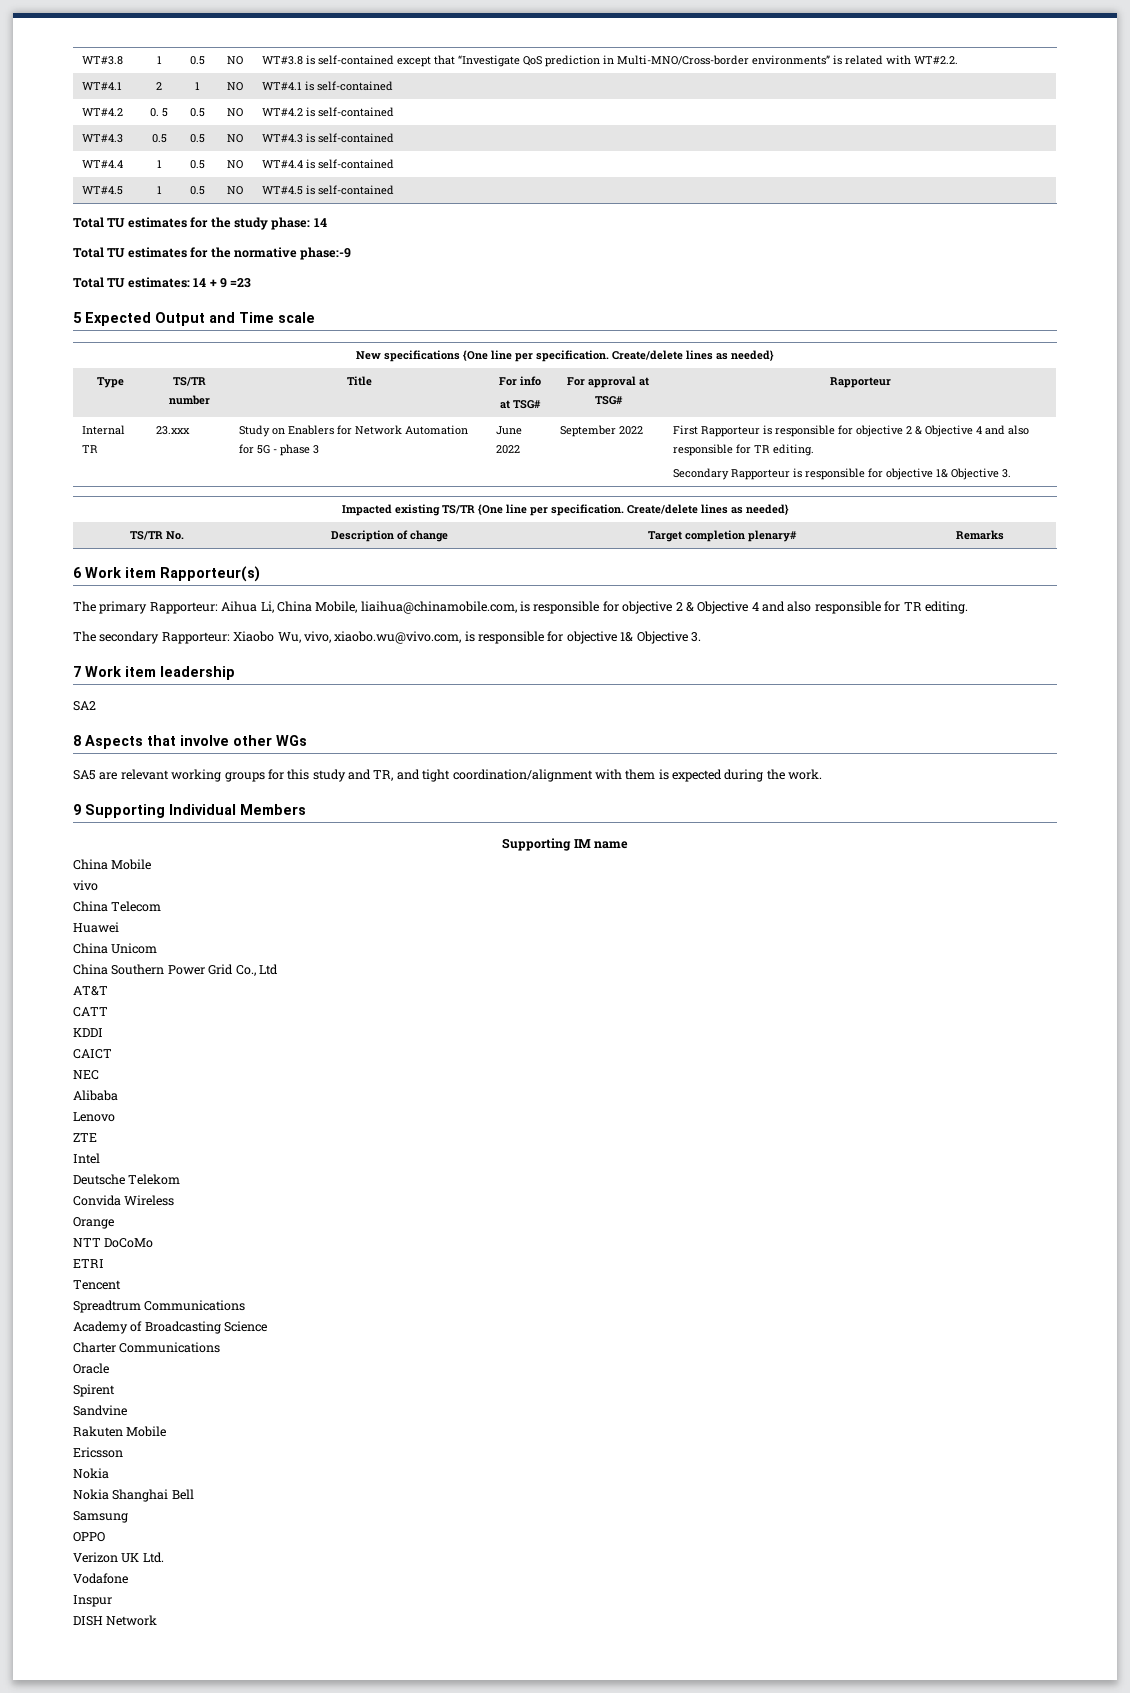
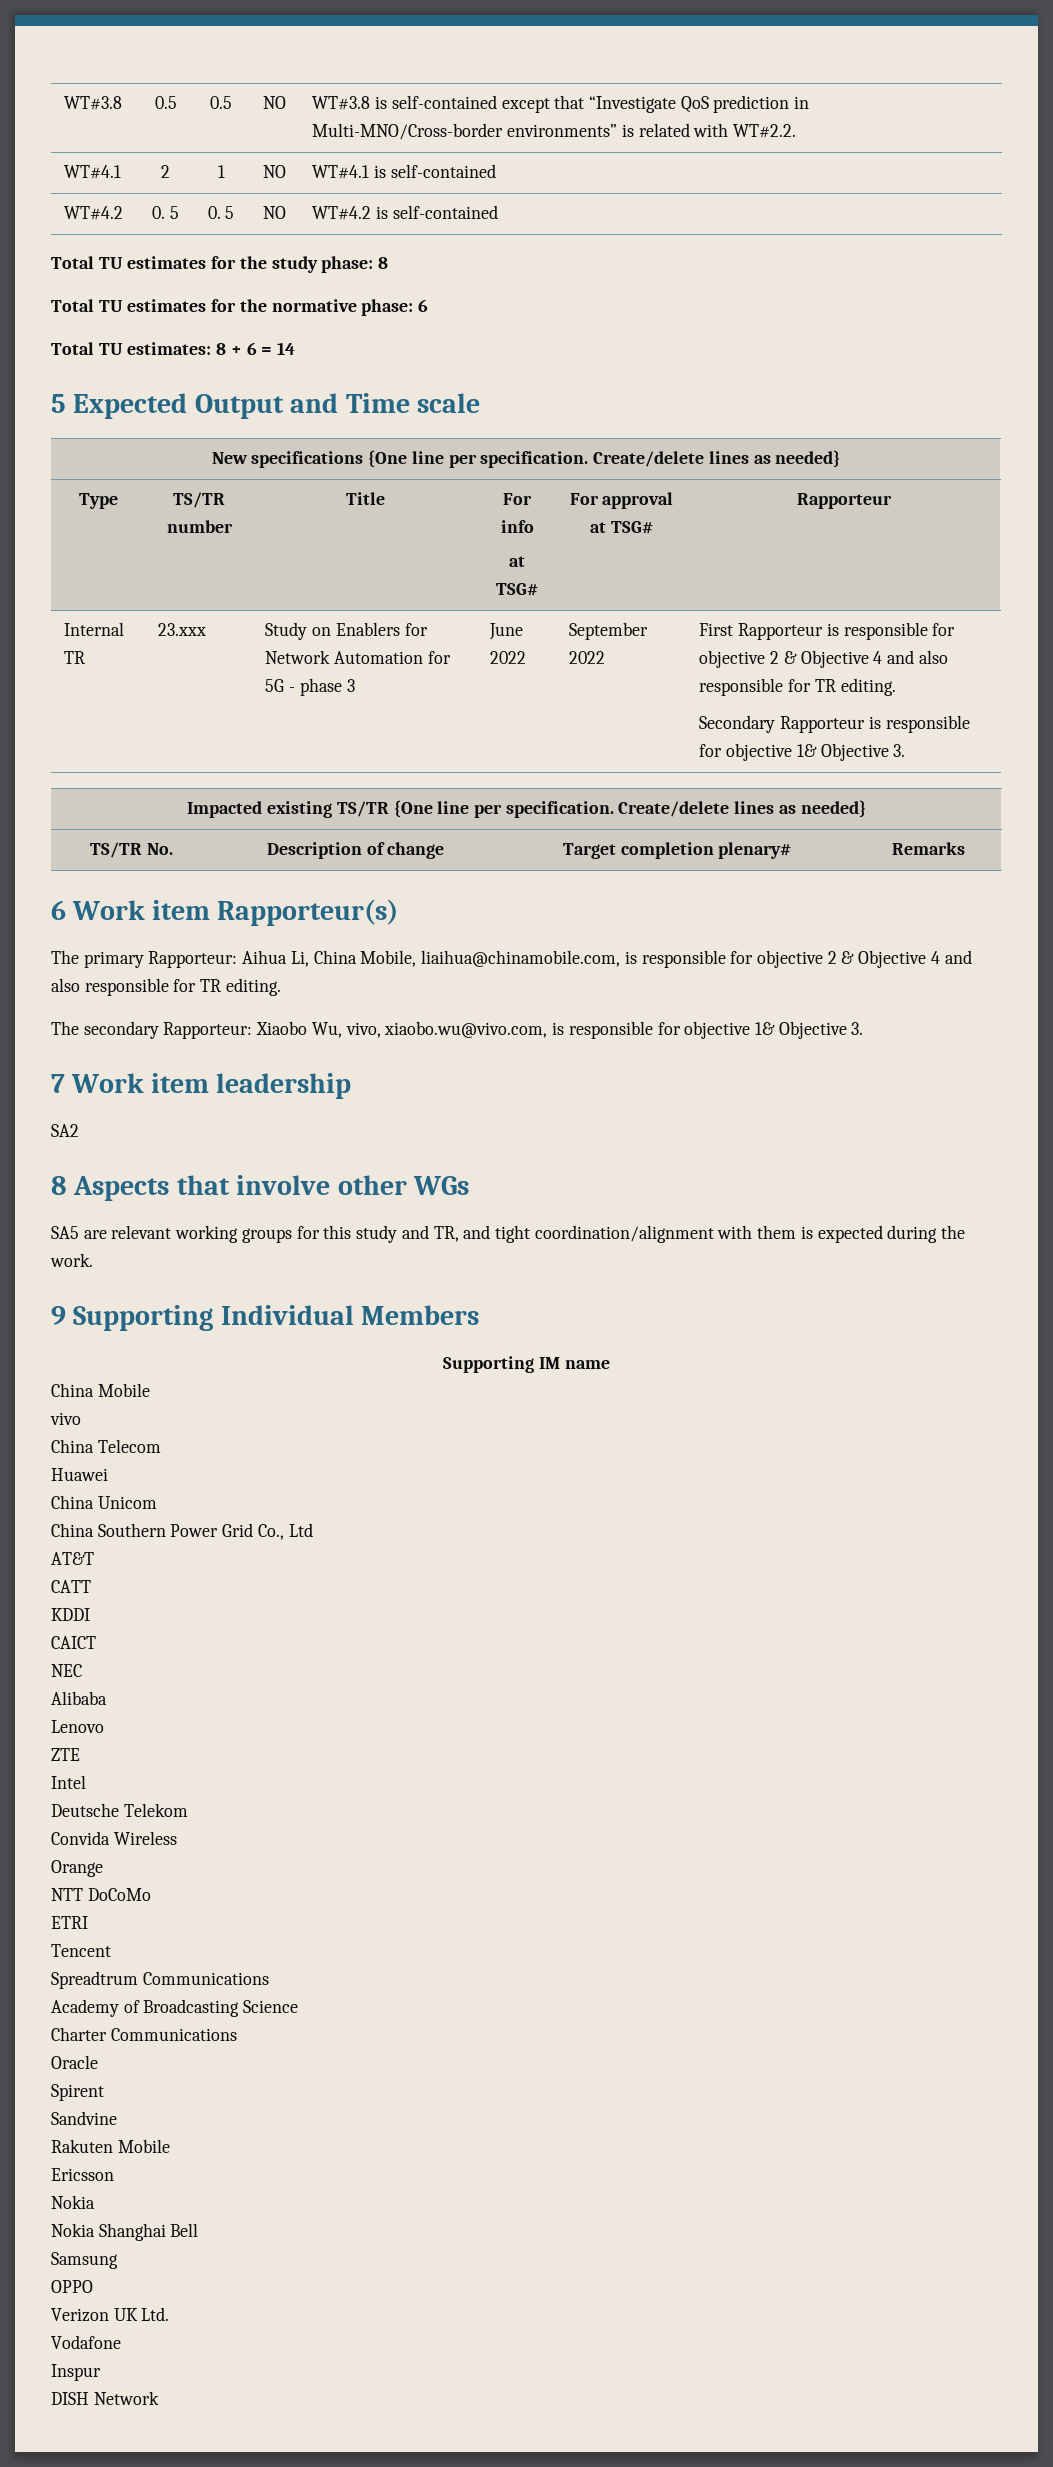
[156,56,162,64] 1 -> [154,96,177,109] 0.5
[190,108,205,117] 0.5 -> [207,206,235,219] 0. 5
[81,134,123,143] [151,134,167,143] [190,134,205,143] [226,134,243,143] [261,133,394,143] [81,160,123,168] [156,160,162,168] [190,160,205,169] [226,160,243,169] [261,159,394,169] [81,186,123,195] [156,186,162,194] [190,186,205,195] [226,186,243,195] [261,185,394,195] // WT#4.3 | 0.5 | 0.5 | NO | WT#4.3 is self-contained // WT#4.4 | 1 | 0.5 | NO | WT#4.4 is self-contained // WT#4.5 | 1 | 0.5 | NO | WT#4.5 is self-contained -> (498, 212) none
[313,218,327,227] 14 -> [378,257,389,269] 8
[300,247,352,260] phase:-9 -> [361,299,429,316] phase: 6
[193,278,252,288] 14 + 9 =23 -> [216,342,296,355] 8 + 6 = 14

